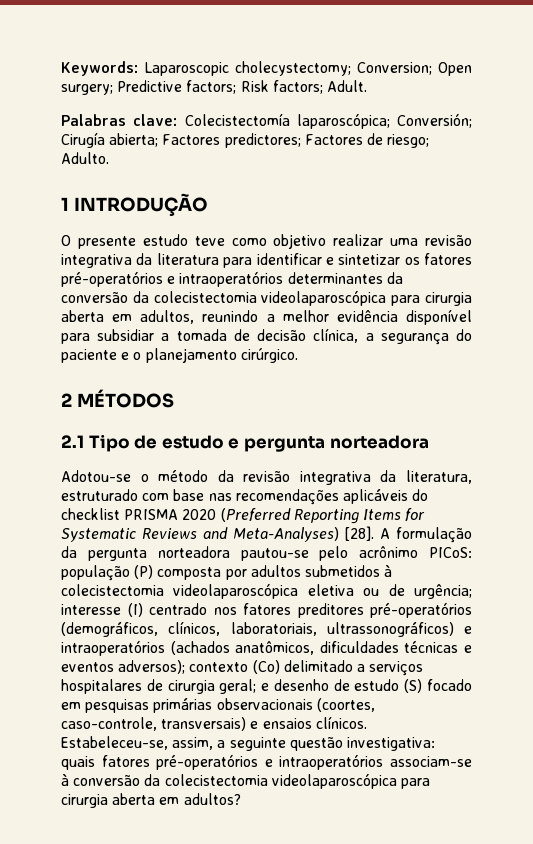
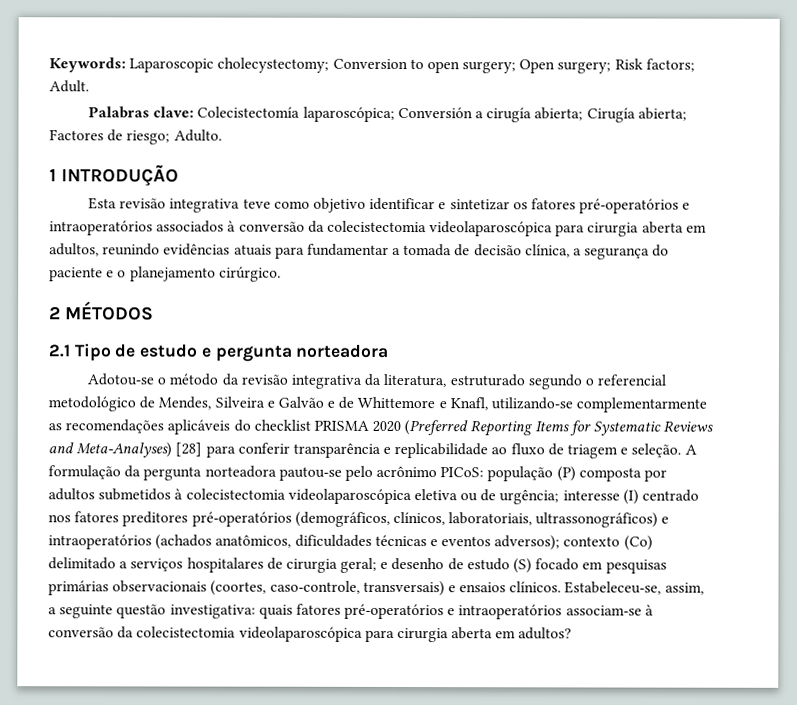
[357,62,472,76] [61,80,237,95] Conversion; Open surgery; Predictive factors; -> [332,58,612,74] Conversion to open surgery; Open surgery;
[397,113,472,128] Conversión; -> [397,106,584,123] Conversión a cirugía abierta;
[224,133,363,148] predictores; Factores -> (104, 135) none
[61,234,472,249] [61,253,253,268] O presente estudo teve como objetivo realizar uma revisão integrativa da literatura para -> [88,197,366,213] Esta revisão integrativa teve como objetivo
[287,272,403,284] determinantes da -> [156,220,237,233] associados à
[266,309,472,325] [61,329,155,344] a melhor evidência disponível para subsidiar -> [163,243,389,259] evidências atuais para fundamentar
[142,489,232,501] com base nas -> [527,374,667,390] [48,396,708,413] [48,423,62,431] segundo o referencial metodológico de Mendes, Silveira e Galvão e de Whittemore e Knafl, utilizando-se complementarmente as
[344,526,375,541] [28]. -> [175,442,682,459] [28] para conferir transparência e replicabilidade ao fluxo de triagem e seleção.

